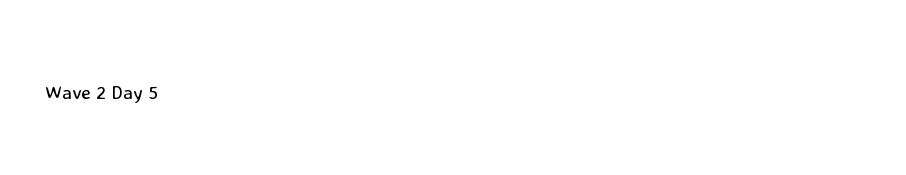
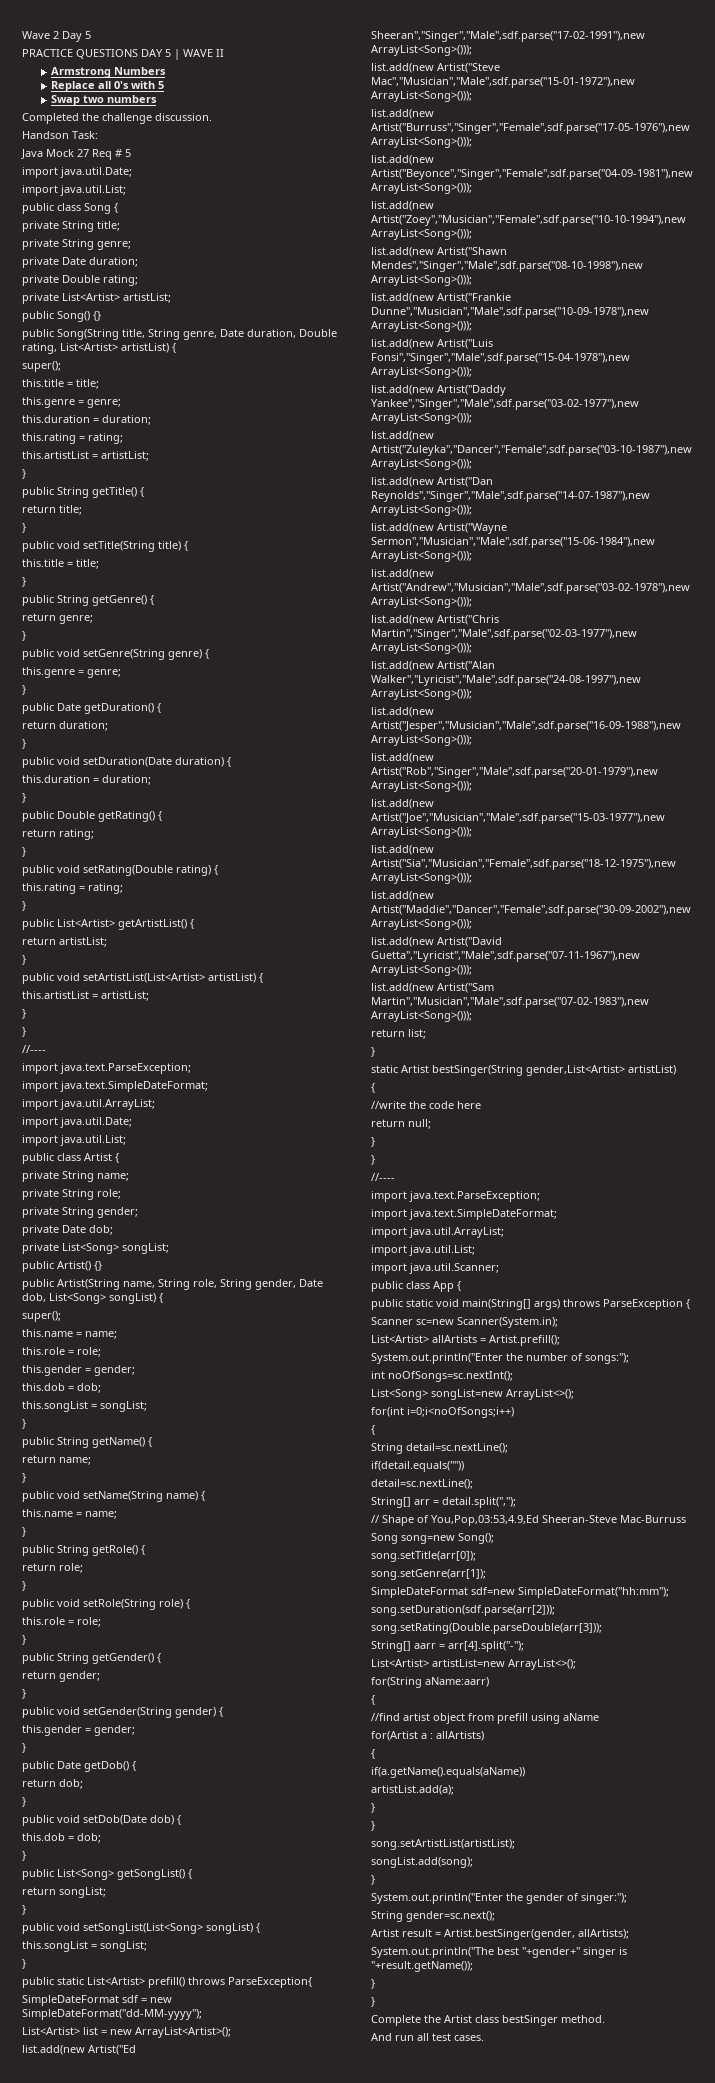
(159, 92) none -> [22,49,224,60] [50,67,166,78] [50,81,164,92] [50,95,157,106] [22,113,212,124] [22,131,98,139] [21,149,131,160] [22,167,132,178] [22,185,126,196] [22,203,118,214] [22,221,120,232] [22,239,131,250] [22,257,138,268] [22,275,138,286] [22,293,171,304] [22,311,101,322] [22,329,337,340] [22,343,176,354] [22,361,61,372] [22,379,99,389] [22,397,121,408] [22,415,151,425] [22,433,123,444] [22,451,149,461] [22,469,26,479] [22,487,144,498] [22,505,82,515] [22,523,26,533] [22,541,188,552] [22,559,99,569] [22,577,26,587] [22,595,154,606] [22,613,93,624] [22,631,26,641] [22,649,209,660] [22,667,121,678] [22,685,26,695] [22,703,161,714] [22,721,108,731] [22,739,26,749] [22,757,231,768] [22,775,151,785] [22,793,26,803] [22,811,162,822] [22,829,94,840] [22,847,26,857] [22,865,218,876] [22,883,123,894] [22,901,26,911] [22,919,194,930] [22,937,107,947] [22,955,26,965] [22,973,263,984] [22,991,149,1001] [22,1009,26,1019] [22,1027,26,1037] [22,1045,46,1053] [22,1063,191,1074] [22,1081,208,1092] [22,1099,155,1110] [22,1117,132,1128] [22,1135,126,1146] [22,1153,119,1164] [22,1171,129,1182] [22,1189,121,1200] [22,1207,138,1218] [22,1225,113,1236] [22,1243,169,1254] [22,1261,102,1272] [22,1279,323,1290] [22,1293,163,1304] [22,1311,61,1322] [22,1329,117,1339] [22,1347,101,1357] [22,1365,135,1376] [22,1383,101,1393] [22,1401,147,1412] [22,1419,26,1429] [22,1437,152,1448] [22,1455,91,1465] [22,1473,26,1483] [22,1491,205,1502] [22,1509,117,1519] [22,1527,26,1537] [22,1545,145,1556] [22,1563,83,1573] [22,1581,26,1591] [22,1599,190,1610] [22,1617,101,1627] [22,1635,26,1645] [22,1653,161,1664] [22,1671,100,1682] [22,1689,26,1699] [22,1707,223,1718] [22,1725,135,1736] [22,1743,26,1753] [22,1761,136,1772] [22,1779,83,1789] [22,1797,26,1807] [22,1815,181,1826] [22,1833,101,1843] [22,1851,26,1861] [22,1869,192,1880] [22,1887,106,1898] [22,1905,26,1915] [22,1923,260,1934] [22,1941,147,1952] [22,1959,26,1969] [22,1977,312,1988] [22,1995,172,2006] [22,2009,202,2020] [22,2027,231,2038] [22,2045,136,2055] [371,31,645,42] [371,45,472,56] [371,63,500,73] [371,77,635,88] [371,91,472,102] [371,109,434,119] [371,123,690,134] [371,137,472,148] [371,155,434,165] [371,169,693,180] [371,183,472,194] [371,201,434,211] [371,215,686,226] [371,229,472,240] [371,247,507,257] [371,261,643,272] [371,275,472,286] [371,293,511,303] [371,307,649,318] [371,321,472,332] [371,339,493,349] [371,353,630,364] [371,367,472,378] [371,385,506,396] [371,399,639,410] [371,413,472,424] [371,431,434,441] [371,445,692,456] [371,459,472,470] [371,477,493,487] [371,491,650,502] [371,505,472,516] [371,523,507,534] [371,537,655,548] [371,551,472,562] [371,569,434,579] [371,583,690,594] [371,597,472,608] [371,615,499,625] [371,629,637,640] [371,643,472,654] [371,661,495,671] [371,675,641,686] [371,689,472,700] [371,707,434,717] [371,721,681,732] [371,735,472,746] [371,753,434,763] [371,767,658,778] [371,781,472,792] [371,799,434,809] [371,813,665,824] [371,827,472,838] [371,845,434,855] [371,859,676,870] [371,873,472,884] [371,891,434,901] [371,905,691,916] [371,919,472,930] [371,937,502,947] [371,951,640,962] [371,965,472,976] [371,983,494,993] [371,997,649,1008] [371,1011,472,1022] [371,1029,426,1039] [371,1047,375,1057] [371,1065,676,1076] [371,1083,375,1093] [371,1101,481,1109] [371,1119,431,1129] [371,1137,375,1147] [371,1155,375,1165] [371,1173,395,1181] [371,1191,540,1202] [371,1209,557,1220] [371,1227,504,1238] [371,1245,475,1256] [371,1263,499,1274] [371,1281,461,1292] [371,1299,690,1310] [371,1317,558,1328] [371,1335,560,1346] [371,1353,629,1364] [371,1371,513,1382] [371,1389,574,1400] [371,1407,514,1418] [371,1425,375,1435] [371,1443,508,1454] [371,1461,464,1472] [371,1479,473,1489] [371,1497,516,1508] [371,1515,686,1526] [371,1533,494,1544] [371,1551,476,1562] [371,1569,486,1580] [371,1587,669,1598] [371,1605,555,1616] [371,1623,602,1634] [371,1641,524,1652] [371,1659,576,1670] [371,1677,489,1688] [371,1695,375,1705] [371,1713,599,1724] [371,1731,484,1741] [371,1749,375,1759] [371,1767,525,1778] [371,1785,454,1795] [371,1803,375,1813] [371,1821,375,1831] [371,1839,515,1850] [371,1857,473,1868] [371,1875,375,1885] [371,1893,627,1904] [371,1911,495,1922] [371,1929,629,1940] [371,1947,627,1958] [371,1961,473,1972] [371,1979,375,1989] [371,1997,375,2007] [371,2015,605,2026] [371,2033,484,2041] // PRACTICE QUESTIONS DAY 5 | WAVE II // Armstrong Numbers // Replace all 0's with 5 // Swap two numbers // Completed the challenge discussion. // Handson Task: // Java Mock 27 Req # 5 // import java.util.Date; // import java.util.List; // public class Song { // private String title; // private String genre; // private Date duration; // private Double rating; // private List<Artist> artistList; // public Song() {} // public Song(String title, String genre, Date duration, Double rating, List<Artist> artistList) { // super(); // this.title = title; // this.genre = genre; // this.duration = duration; // this.rating = rating; // this.artistList = artistList; // } // public String getTitle() { // return title; // } // public void setTitle(String title) { // this.title = title; // } // public String getGenre() { // return genre; // } // public void setGenre(String genre) { // this.genre = genre; // } // public Date getDuration() { // return duration; // } // public void setDuration(Date duration) { // this.duration = duration; // } // public Double getRating() { // return rating; // } // public void setRating(Double rating) { // this.rating = rating; // } // public List<Artist> getArtistList() { // return artistList; // } // public void setArtistList(List<Artist> artistList) { // this.artistList = artistList; // } // } // //---- // import java.text.ParseException; // import java.text.SimpleDateFormat; // import java.util.ArrayList; // import java.util.Date; // import java.util.List; // public class Artist { // private String name; // private String role; // private String gender; // private Date dob; // private List<Song> songList; // public Artist() {} // public Artist(String name, String role, String gender, Date dob, List<Song> songList) { // super(); // this.name = name; // this.role = role; // this.gender = gender; // this.dob = dob; // this.songList = songList; // } // public String getName() { // return name; // } // public void setName(String name) { // this.name = name; // } // public String getRole() { // return role; // } // public void setRole(String role) { // this.role = role; // } // public String getGender() { // return gender; // } // public void setGender(String gender) { // this.gender = gender; // } // public Date getDob() { // return dob; // } // public void setDob(Date dob) { // this.dob = dob; // } // public List<Song> getSongList() { // return songList; // } // public void setSongList(List<Song> songList) { // this.songList = songList; // } // public static List<Artist> prefill() throws ParseException{ // SimpleDateFormat sdf = new SimpleDateFormat("dd-MM-yyyy"); // List<Artist> list = new ArrayList<Artist>(); // list.add(new Artist("Ed Sheeran","Singer","Male",sdf.parse("17-02-1991"),new ArrayList<Song>())); // list.add(new Artist("Steve Mac","Musician","Male",sdf.parse("15-01-1972"),new ArrayList<Song>())); // list.add(new Artist("Burruss","Singer","Female",sdf.parse("17-05-1976"),new ArrayList<Song>())); // list.add(new Artist("Beyonce","Singer","Female",sdf.parse("04-09-1981"),new ArrayList<Song>())); // list.add(new Artist("Zoey","Musician","Female",sdf.parse("10-10-1994"),new ArrayList<Song>())); // list.add(new Artist("Shawn Mendes","Singer","Male",sdf.parse("08-10-1998"),new ArrayList<Song>())); // list.add(new Artist("Frankie Dunne","Musician","Male",sdf.parse("10-09-1978"),new ArrayList<Song>())); // list.add(new Artist("Luis Fonsi","Singer","Male",sdf.parse("15-04-1978"),new ArrayList<Song>())); // list.add(new Artist("Daddy Yankee","Singer","Male",sdf.parse("03-02-1977"),new ArrayList<Song>())); // list.add(new Artist("Zuleyka","Dancer","Female",sdf.parse("03-10-1987"),new ArrayList<Song>())); // list.add(new Artist("Dan Reynolds","Singer","Male",sdf.parse("14-07-1987"),new ArrayList<Song>())); // list.add(new Artist("Wayne Sermon","Musician","Male",sdf.parse("15-06-1984"),new ArrayList<Song>())); // list.add(new Artist("Andrew","Musician","Male",sdf.parse("03-02-1978"),new ArrayList<Song>())); // list.add(new Artist("Chris Martin","Singer","Male",sdf.parse("02-03-1977"),new ArrayList<Song>())); // list.add(new Artist("Alan Walker","Lyricist","Male",sdf.parse("24-08-1997"),new ArrayList<Song>())); // list.add(new Artist("Jesper","Musician","Male",sdf.parse("16-09-1988"),new ArrayList<Song>())); // list.add(new Artist("Rob","Singer","Male",sdf.parse("20-01-1979"),new ArrayList<Song>())); // list.add(new Artist("Joe","Musician","Male",sdf.parse("15-03-1977"),new ArrayList<Song>())); // list.add(new Artist("Sia","Musician","Female",sdf.parse("18-12-1975"),new ArrayList<Song>())); // list.add(new Artist("Maddie","Dancer","Female",sdf.parse("30-09-2002"),new ArrayList<Song>())); // list.add(new Artist("David Guetta","Lyricist","Male",sdf.parse("07-11-1967"),new ArrayList<Song>())); // list.add(new Artist("Sam Martin","Musician","Male",sdf.parse("07-02-1983"),new ArrayList<Song>())); // return list; // } // static Artist bestSinger(String gender,List<Artist> artistList) // { // //write the code here // return null; // } // } // //---- // import java.text.ParseException; // import java.text.SimpleDateFormat; // import java.util.ArrayList; // import java.util.List; // import java.util.Scanner; // public class App { // public static void main(String[] args) throws ParseException { // Scanner sc=new Scanner(System.in); // List<Artist> allArtists = Artist.prefill(); // System.out.println("Enter the number of songs:"); // int noOfSongs=sc.nextInt(); // List<Song> songList=new ArrayList<>(); // for(int i=0;i<noOfSongs;i++) // { // String detail=sc.nextLine(); // if(detail.equals("")) // detail=sc.nextLine(); // String[] arr = detail.split(","); // // Shape of You,Pop,03:53,4.9,Ed Sheeran-Steve Mac-Burruss // Song song=new Song(); // song.setTitle(arr[0]); // song.setGenre(arr[1]); // SimpleDateFormat sdf=new SimpleDateFormat("hh:mm"); // song.setDuration(sdf.parse(arr[2])); // song.setRating(Double.parseDouble(arr[3])); // String[] aarr = arr[4].split("-"); // List<Artist> artistList=new ArrayList<>(); // for(String aName:aarr) // { // //find artist object from prefill using aName // for(Artist a : allArtists) // { // if(a.getName().equals(aName)) // artistList.add(a); // } // } // song.setArtistList(artistList); // songList.add(song); // } // System.out.println("Enter the gender of singer:"); // String gender=sc.next(); // Artist result = Artist.bestSinger(gender, allArtists); // System.out.println("The best "+gender+" singer is "+result.getName()); // } // } // Complete the Artist class bestSinger method. // And run all test cases.

